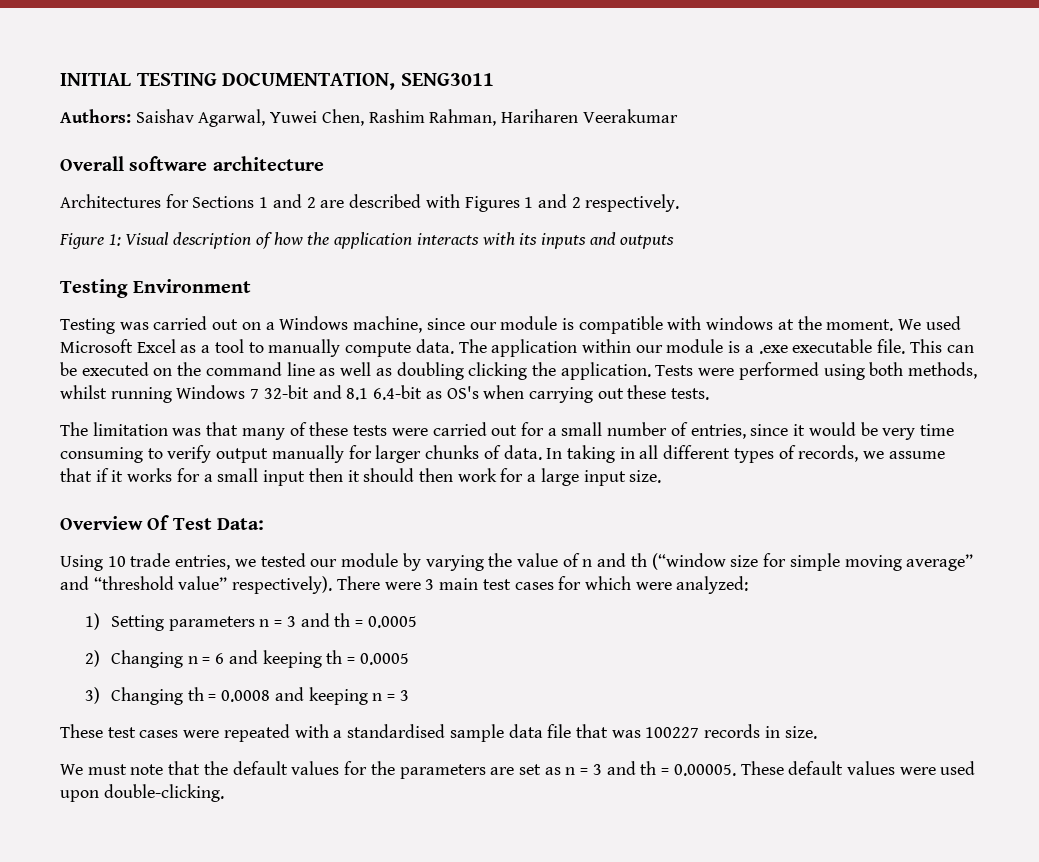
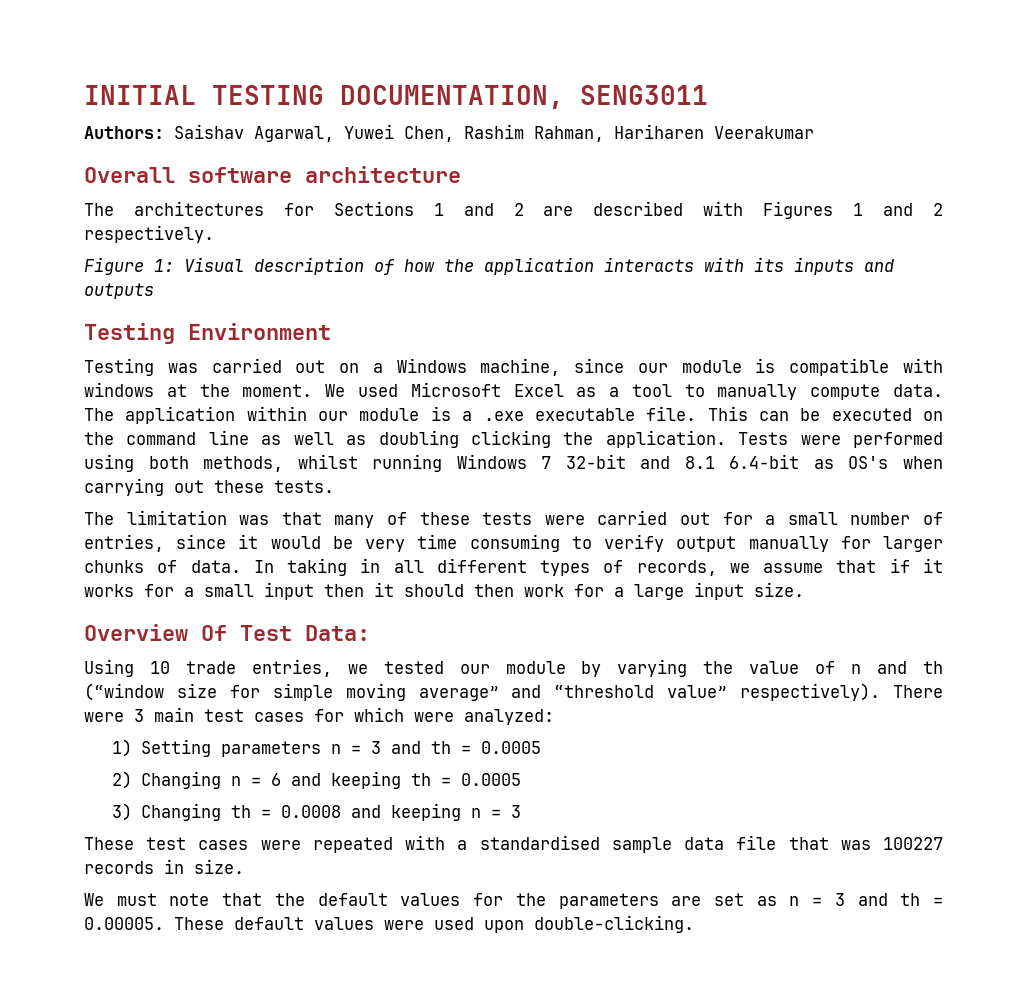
[60,194,161,208] Architectures -> [84,201,264,216] The architectures

